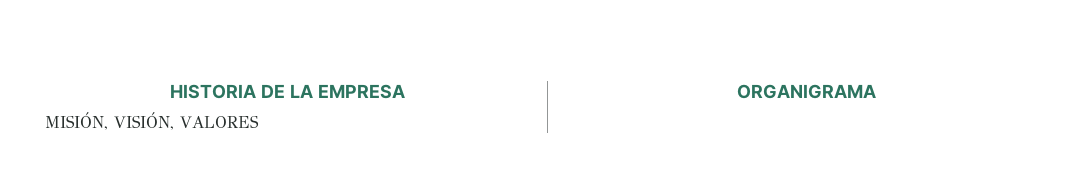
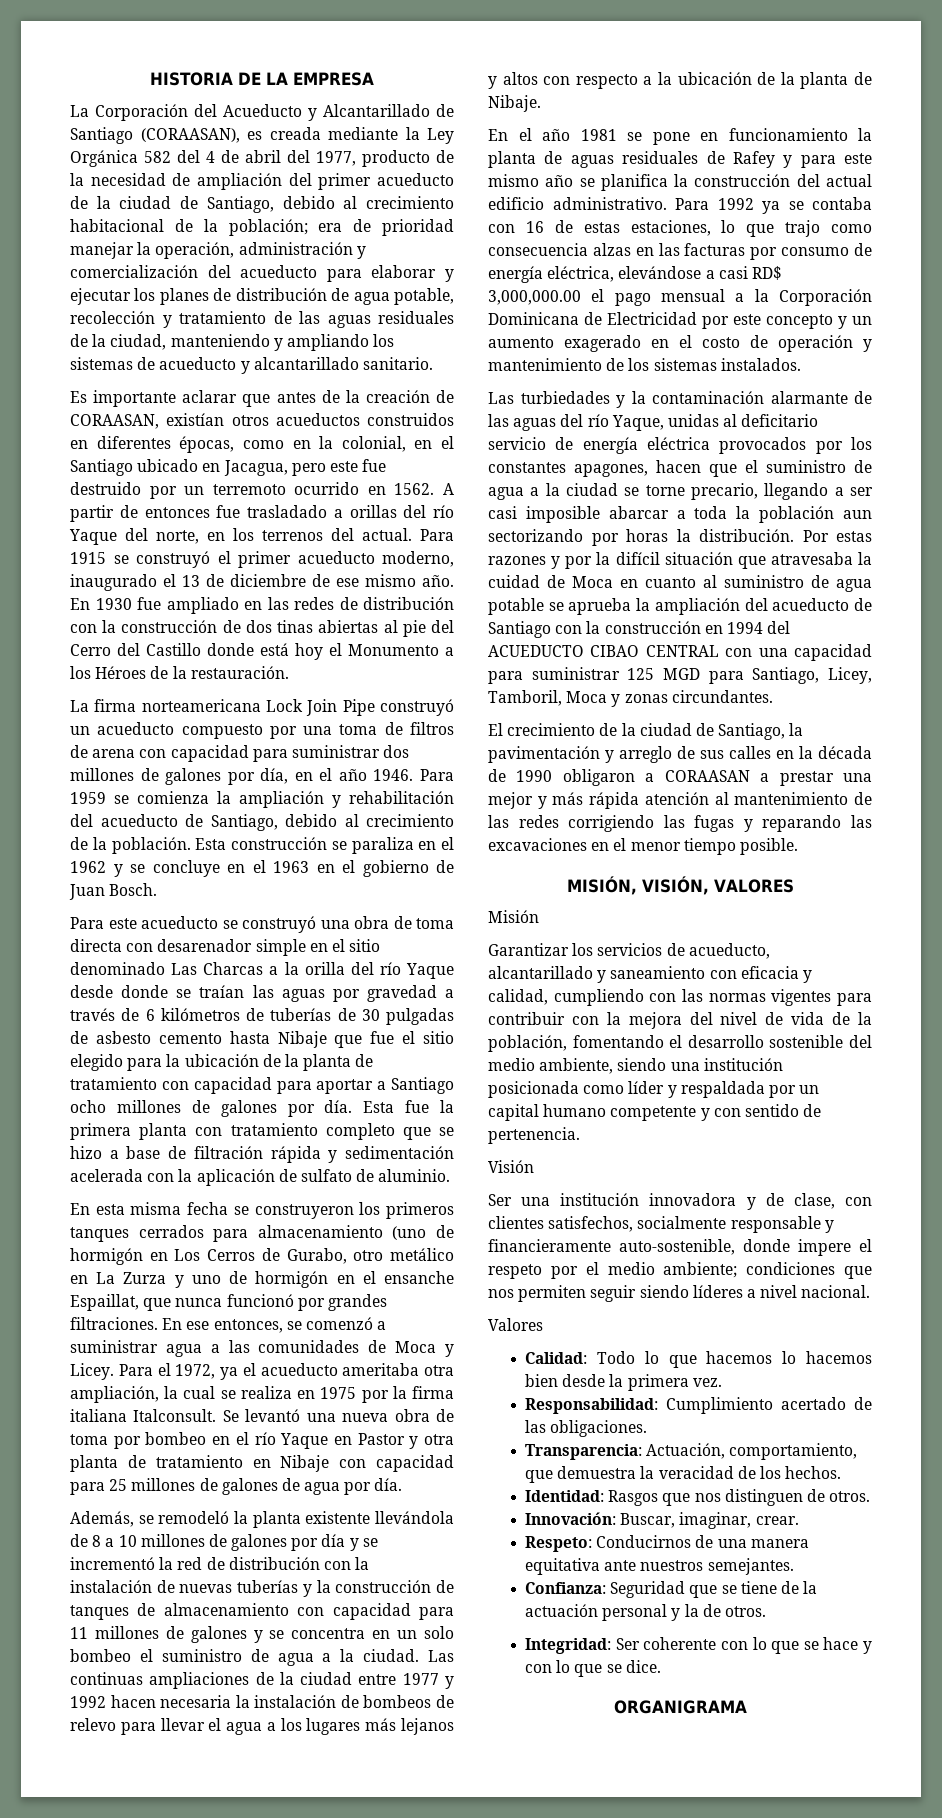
[45,112,259,130] MISIÓN, VISIÓN, VALORES -> [70,104,454,121] [70,127,454,144] [70,150,454,167] [70,173,454,190] [70,196,454,213] [70,219,454,236] [70,242,366,259] [70,265,455,282] [70,288,454,305] [70,311,454,328] [70,334,395,351] [70,357,433,374] [70,390,454,407] [70,413,454,429] [70,436,454,453] [70,459,387,476] [70,482,454,499] [70,505,454,522] [69,528,454,545] [70,551,454,568] [70,574,454,591] [70,597,454,614] [70,620,455,637] [70,643,454,660] [70,666,289,679] [70,699,454,716] [70,722,454,739] [70,745,410,762] [70,768,454,785] [70,791,454,808] [70,814,454,831] [70,837,454,854] [70,860,454,877] [69,883,158,900] [70,916,454,933] [70,939,381,956] [70,962,454,979] [70,985,454,1002] [70,1008,454,1025] [70,1031,454,1048] [70,1054,374,1071] [70,1077,454,1094] [70,1100,454,1117] [70,1123,454,1140] [70,1146,454,1163] [70,1169,451,1186] [70,1202,454,1219] [70,1225,454,1242] [70,1248,454,1265] [70,1271,455,1288] [70,1294,387,1311] [70,1317,387,1333] [70,1340,454,1357] [70,1363,454,1380] [70,1386,455,1403] [70,1409,454,1422] [70,1432,454,1449] [70,1455,454,1472] [70,1478,403,1495] [70,1511,454,1528] [70,1534,378,1551] [70,1557,370,1570] [70,1580,454,1597] [70,1603,454,1620] [70,1626,455,1643] [70,1649,454,1666] [70,1672,454,1689] [70,1695,454,1708] [70,1718,454,1735] [488,72,872,89] [488,95,541,112] [488,128,872,145] [488,151,872,168] [488,174,872,191] [488,197,872,214] [488,220,872,237] [488,243,872,260] [488,266,782,283] [488,289,872,306] [488,312,872,329] [488,335,872,352] [488,358,801,371] [488,391,872,408] [488,414,819,431] [488,437,872,454] [488,460,872,477] [488,483,873,500] [488,506,872,523] [488,529,872,546] [488,552,872,569] [488,575,872,592] [488,598,872,615] [488,621,791,638] [488,644,872,661] [488,667,872,684] [488,690,773,707] [488,723,804,740] [488,746,872,763] [488,769,872,786] [488,792,872,809] [488,815,872,832] [488,838,798,855] [566,876,794,895] [488,910,539,923] [488,943,770,959] [488,966,812,983] [488,989,872,1006] [488,1012,873,1029] [488,1035,872,1052] [488,1058,783,1074] [488,1081,820,1098] [488,1104,822,1121] [488,1127,580,1144] [488,1160,534,1173] [488,1193,872,1210] [488,1216,834,1233] [488,1239,872,1256] [488,1262,872,1279] [488,1285,871,1302] [488,1318,543,1331] [525,1351,872,1368] [525,1374,722,1391] [525,1397,872,1414] [525,1420,648,1437] [525,1443,858,1460] [525,1466,842,1483] [525,1489,871,1506] [525,1512,799,1529] [525,1535,809,1552] [525,1558,794,1575] [525,1581,818,1598] [525,1604,766,1621] [525,1637,872,1654] [525,1660,661,1677] La Corporación del Acueducto y Alcantarillado de Santiago (CORAASAN), es creada mediante la Ley Orgánica 582 del 4 de abril del 1977, producto de la necesidad de ampliación del primer acueducto de la ciudad de Santiago, debido al crecimiento habitacional de la población; era de prioridad manejar la operación, administración y comercialización del acueducto para elaborar y ejecutar los planes de distribución de agua potable, recolección y tratamiento de las aguas residuales de la ciudad, manteniendo y ampliando los sistemas de acueducto y alcantarillado sanitario. // Es importante aclarar que antes de la creación de CORAASAN, existían otros acueductos construidos en diferentes épocas, como en la colonial, en el Santiago ubicado en Jacagua, pero este fue destruido por un terremoto ocurrido en 1562. A partir de entonces fue trasladado a orillas del río Yaque del norte, en los terrenos del actual. Para 1915 se construyó el primer acueducto moderno, inaugurado el 13 de diciembre de ese mismo año. En 1930 fue ampliado en las redes de distribución con la construcción de dos tinas abiertas al pie del Cerro del Castillo donde está hoy el Monumento a los Héroes de la restauración. // La firma norteamericana Lock Join Pipe construyó un acueducto compuesto por una toma de filtros de arena con capacidad para suministrar dos millones de galones por día, en el año 1946. Para 1959 se comienza la ampliación y rehabilitación del acueducto de Santiago, debido al crecimiento de la población. Esta construcción se paraliza en el 1962 y se concluye en el 1963 en el gobierno de Juan Bosch. // Para este acueducto se construyó una obra de toma directa con desarenador simple en el sitio denominado Las Charcas a la orilla del río Yaque desde donde se traían las aguas por gravedad a través de 6 kilómetros de tuberías de 30 pulgadas de asbesto cemento hasta Nibaje que fue el sitio elegido para la ubicación de la planta de tratamiento con capacidad para aportar a Santiago ocho millones de galones por día. Esta fue la primera planta con tratamiento completo que se hizo a base de filtración rápida y sedimentación acelerada con la aplicación de sulfato de aluminio. // En esta misma fecha se construyeron los primeros tanques cerrados para almacenamiento (uno de hormigón en Los Cerros de Gurabo, otro metálico en La Zurza y uno de hormigón en el ensanche Espaillat, que nunca funcionó por grandes filtraciones. En ese entonces, se comenzó a suministrar agua a las comunidades de Moca y Licey. Para el 1972, ya el acueducto ameritaba otra ampliación, la cual se realiza en 1975 por la firma italiana Italconsult. Se levantó una nueva obra de toma por bombeo en el río Yaque en Pastor y otra planta de tratamiento en Nibaje con capacidad para 25 millones de galones de agua por día. // Además, se remodeló la planta existente llevándola de 8 a 10 millones de galones por día y se incrementó la red de distribución con la instalación de nuevas tuberías y la construcción de tanques de almacenamiento con capacidad para 11 millones de galones y se concentra en un solo bombeo el suministro de agua a la ciudad. Las continuas ampliaciones de la ciudad entre 1977 y 1992 hacen necesaria la instalación de bombeos de relevo para llevar el agua a los lugares más lejanos y altos con respecto a la ubicación de la planta de Nibaje. // En el año 1981 se pone en funcionamiento la planta de aguas residuales de Rafey y para este mismo año se planifica la construcción del actual edificio administrativo. Para 1992 ya se contaba con 16 de estas estaciones, lo que trajo como consecuencia alzas en las facturas por consumo de energía eléctrica, elevándose a casi RD$ 3,000,000.00 el pago mensual a la Corporación Dominicana de Electricidad por este concepto y un aumento exagerado en el costo de operación y mantenimiento de los sistemas instalados. // Las turbiedades y la contaminación alarmante de las aguas del río Yaque, unidas al deficitario servicio de energía eléctrica provocados por los constantes apagones, hacen que el suministro de agua a la ciudad se torne precario, llegando a ser casi imposible abarcar a toda la población aun sectorizando por horas la distribución. Por estas razones y por la difícil situación que atravesaba la cuidad de Moca en cuanto al suministro de agua potable se aprueba la ampliación del acueducto de Santiago con la construcción en 1994 del ACUEDUCTO CIBAO CENTRAL con una capacidad para suministrar 125 MGD para Santiago, Licey, Tamboril, Moca y zonas circundantes. // El crecimiento de la ciudad de Santiago, la pavimentación y arreglo de sus calles en la década de 1990 obligaron a CORAASAN a prestar una mejor y más rápida atención al mantenimiento de las redes corrigiendo las fugas y reparando las excavaciones en el menor tiempo posible. // MISIÓN, VISIÓN, VALORES // Misión // Garantizar los servicios de acueducto, alcantarillado y saneamiento con eficacia y calidad, cumpliendo con las normas vigentes para contribuir con la mejora del nivel de vida de la población, fomentando el desarrollo sostenible del medio ambiente, siendo una institución posicionada como líder y respaldada por un capital humano competente y con sentido de pertenencia. // Visión // Ser una institución innovadora y de clase, con clientes satisfechos, socialmente responsable y financieramente auto-sostenible, donde impere el respeto por el medio ambiente; condiciones que nos permiten seguir siendo líderes a nivel nacional. // Valores // Calidad: Todo lo que hacemos lo hacemos bien desde la primera vez. // Responsabilidad: Cumplimiento acertado de las obligaciones. // Transparencia: Actuación, comportamiento, que demuestra la veracidad de los hechos. // Identidad: Rasgos que nos distinguen de otros. // Innovación: Buscar, imaginar, crear. // Respeto: Conducirnos de una manera equitativa ante nuestros semejantes. // Confianza: Seguridad que se tiene de la actuación personal y la de otros. // Integridad: Ser coherente con lo que se hace y con lo que se dice.

